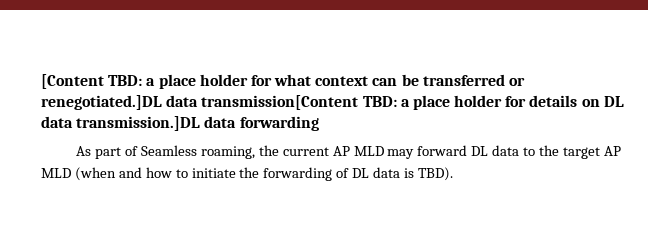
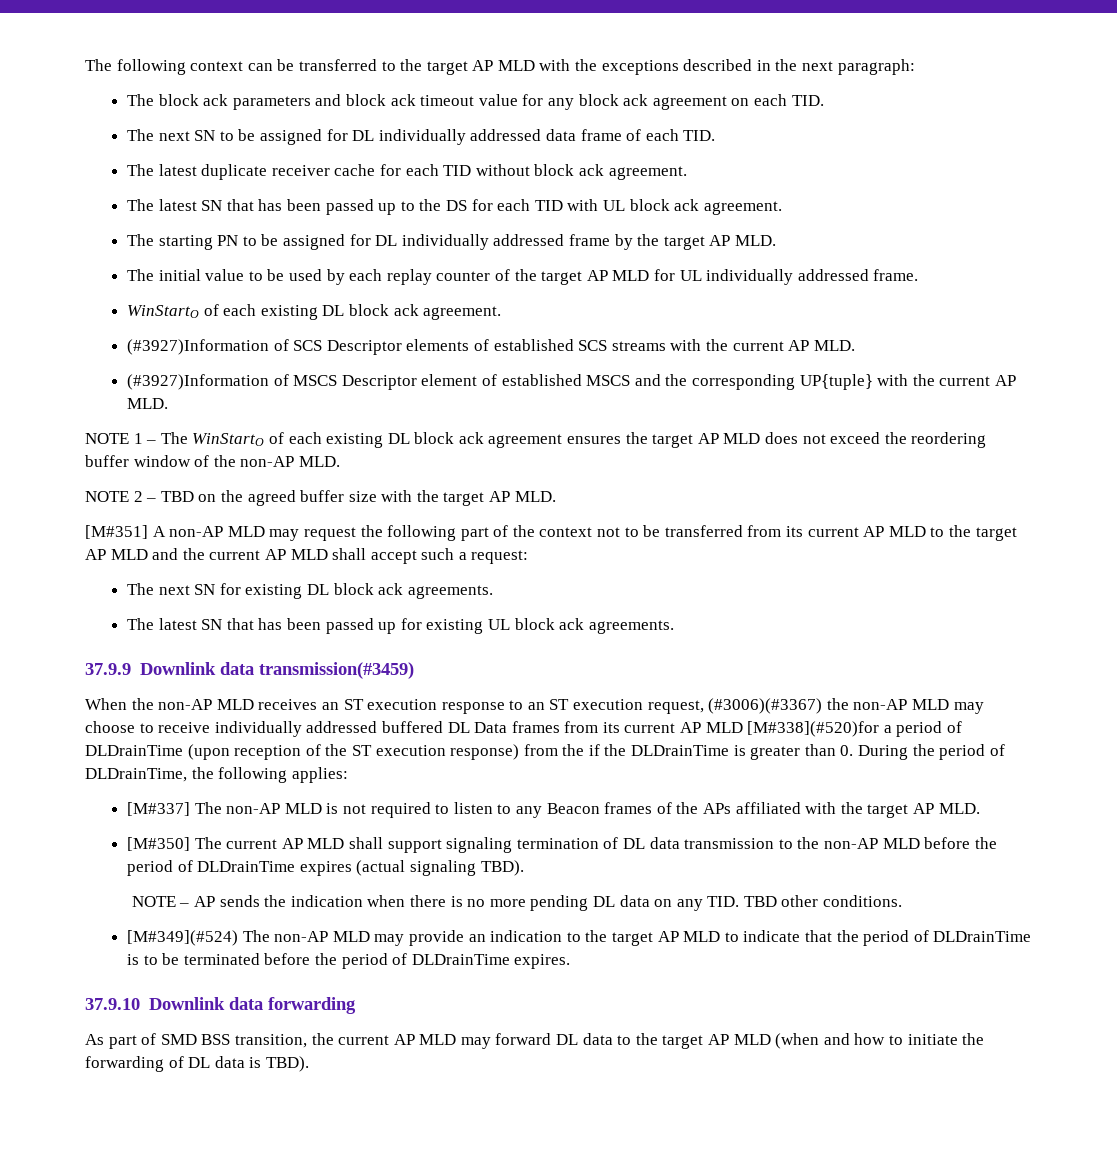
[41,74,526,89] [41,95,624,110] [41,116,201,131] [Content TBD: a place holder for what context can be transferred or renegotiated.]DL data transmission[Content TBD: a place holder for details on DL data transmission.]DL -> [85,59,915,75] [127,94,824,110] [127,129,716,145] [127,164,687,180] [127,199,782,215] [127,234,776,250] [127,269,919,285] [127,304,502,320] [127,339,855,355] [127,374,1016,390] [127,398,169,409] [85,432,987,448] [85,455,340,467] [85,490,556,506] [85,525,1017,541] [85,548,529,564] [127,583,493,599] [127,618,674,634] [85,662,414,679] [85,698,984,714] [85,721,963,737] [85,744,1005,760] [85,767,348,783] [127,802,980,818] [127,837,997,853] [127,860,524,876] [131,895,903,911] [127,930,1032,946] [127,953,571,969] [85,997,225,1010] The following context can be transferred to the target AP MLD with the exceptions described in the next paragraph: // The block ack parameters and block ack timeout value for any block ack agreement on each TID. // The next SN to be assigned for DL individually addressed data frame of each TID. // The latest duplicate receiver cache for each TID without block ack agreement. // The latest SN that has been passed up to the DS for each TID with UL block ack agreement. // The starting PN to be assigned for DL individually addressed frame by the target AP MLD. // The initial value to be used by each replay counter of the target AP MLD for UL individually addressed frame. // WinStartO of each existing DL block ack agreement. // (#3927)Information of SCS Descriptor elements of established SCS streams with the current AP MLD. // (#3927)Information of MSCS Descriptor element of established MSCS and the corresponding UP{tuple} with the current AP MLD. // NOTE 1 – The WinStartO of each existing DL block ack agreement ensures the target AP MLD does not exceed the reordering buffer window of the non-AP MLD. // NOTE 2 – TBD on the agreed buffer size with the target AP MLD. // [M#351] A non-AP MLD may request the following part of the context not to be transferred from its current AP MLD to the target AP MLD and the current AP MLD shall accept such a request: // The next SN for existing DL block ack agreements. // The latest SN that has been passed up for existing UL block ack agreements. // 37.9.9 Downlink data transmission(#3459) // When the non-AP MLD receives an ST execution response to an ST execution request, (#3006)(#3367) the non-AP MLD may choose to receive individually addressed buffered DL Data frames from its current AP MLD [M#338](#520)for a period of DLDrainTime (upon reception of the ST execution response) from the if the DLDrainTime is greater than 0. During the period of DLDrainTime, the following applies: // [M#337] The non-AP MLD is not required to listen to any Beacon frames of the APs affiliated with the target AP MLD. // [M#350] The current AP MLD shall support signaling termination of DL data transmission to the non-AP MLD before the period of DLDrainTime expires (actual signaling TBD). // NOTE – AP sends the indication when there is no more pending DL data on any TID. TBD other conditions. // [M#349](#524) The non-AP MLD may provide an indication to the target AP MLD to indicate that the period of DLDrainTime is to be terminated before the period of DLDrainTime expires. // 37.9.10 Downlink
[140,145,255,159] Seamless roaming, -> [160,1034,307,1048] SMD BSS transition,

